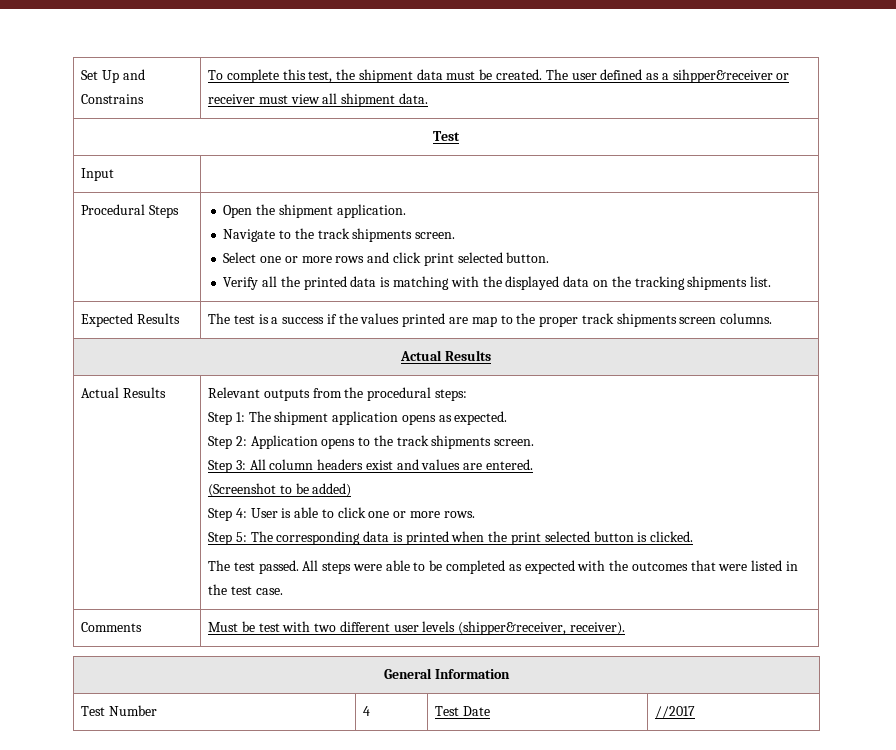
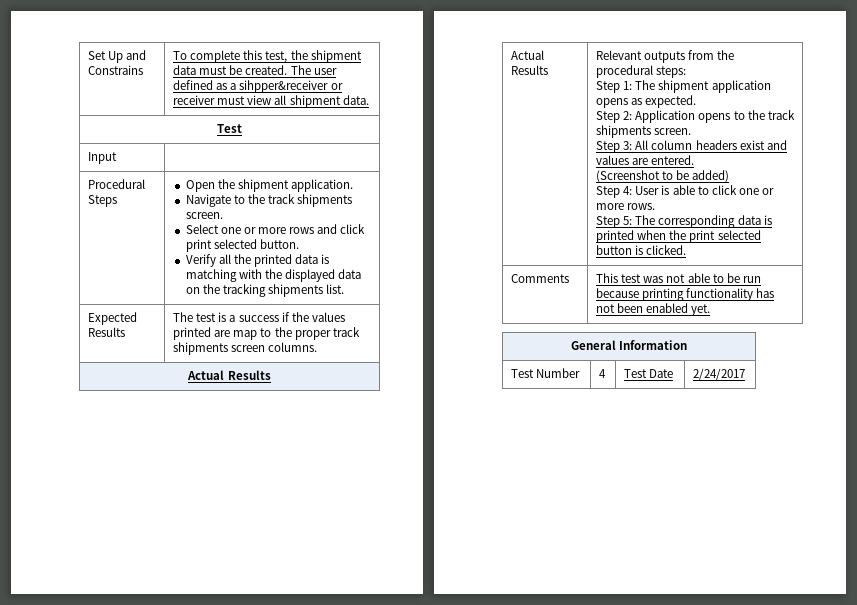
[207,560,799,574] [207,584,283,595] [80,622,142,632] [207,621,625,635] // The test passed. All steps were able to be completed as expected with the outcomes that were listed in the test case. // Comments | Must be test with two different user levels (shipper&receiver, receiver). -> [511,274,570,283] [596,273,761,283] [596,288,775,301] [596,303,711,316] // Comments | This test was not able to be run because printing functionality has not been enabled yet.
[654,706,695,718] //2017 -> [693,368,746,380] 2/24/2017

